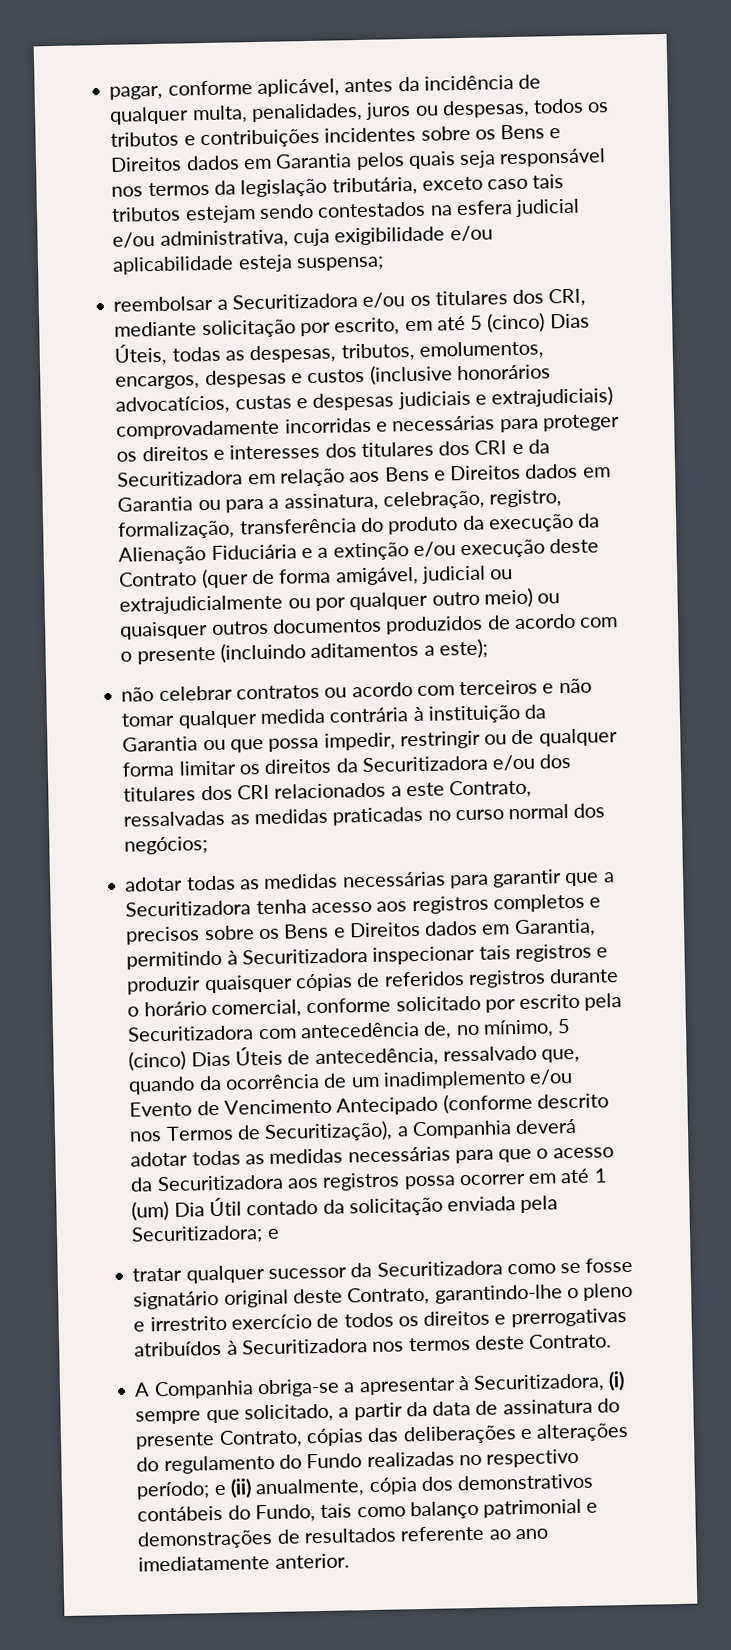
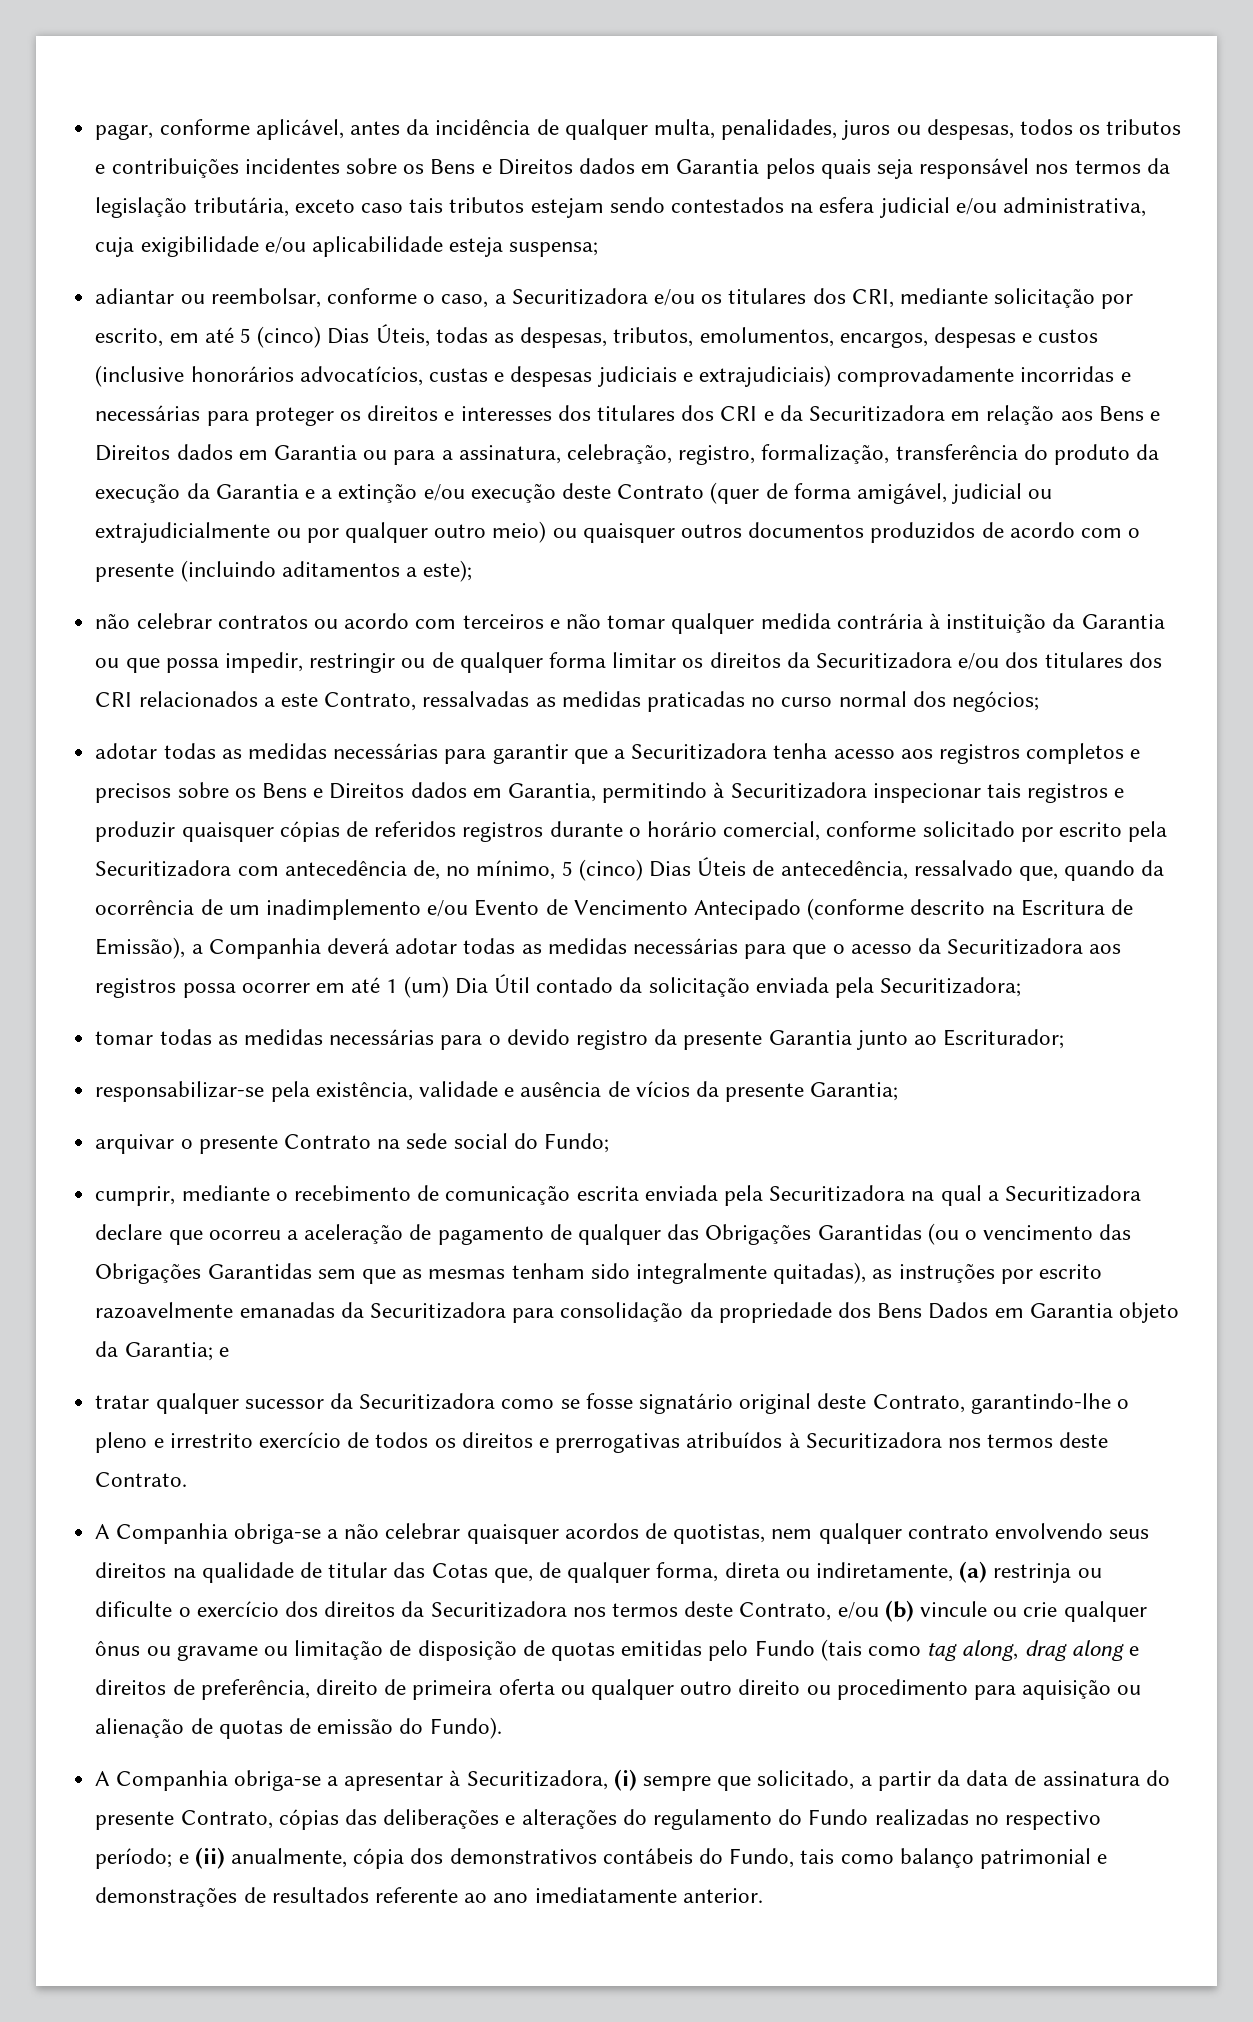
[113,295,214,312] reembolsar -> [95,288,489,308] adiantar ou reembolsar, conforme o caso,
[118,544,297,565] Alienação Fiduciária -> [215,484,299,499] Garantia
[129,1120,394,1143] nos Termos de Securitização), -> [991,899,1134,916] [95,937,186,959] na Escritura de Emissão),
(264, 1235) none -> [95,1029,1065,1050] [95,1081,899,1102] [95,1133,609,1154] [95,1185,1142,1206] [95,1223,1132,1245] [95,1262,1103,1284] [95,1302,1180,1323] [95,1341,213,1361] // tomar todas as medidas necessárias para o devido registro da presente Garantia junto ao Escriturador; // responsabilizar-se pela existência, validade e ausência de vícios da presente Garantia; // arquivar o presente Contrato na sede social do Fundo; // cumprir, mediante o recebimento de comunicação escrita enviada pela Securitizadora na qual a Securitizadora declare que ocorreu a aceleração de pagamento de qualquer das Obrigações Garantidas (ou o vencimento das Obrigações Garantidas sem que as mesmas tenham sido integralmente quitadas), as instruções por escrito razoavelmente emanadas da Securitizadora para consolidação da propriedade dos Bens Dados em Garantia objeto da Garantia;
(613, 1341) none -> [95,1523,1150,1544] [95,1561,1102,1583] [95,1600,1147,1622] [95,1639,1140,1661] [95,1679,1142,1700] [95,1717,502,1739] // A Companhia obriga-se a não celebrar quaisquer acordos de quotistas, nem qualquer contrato envolvendo seus direitos na qualidade de titular das Cotas que, de qualquer forma, direta ou indiretamente, (a) restrinja ou dificulte o exercício dos direitos da Securitizadora nos termos deste Contrato, e/ou (b) vincule ou crie qualquer ônus ou gravame ou limitação de disposição de quotas emitidas pelo Fundo (tais como tag along, drag along e direitos de preferência, direito de primeira oferta ou qualquer outro direito ou procedimento para aquisição ou alienação de quotas de emissão do Fundo).

